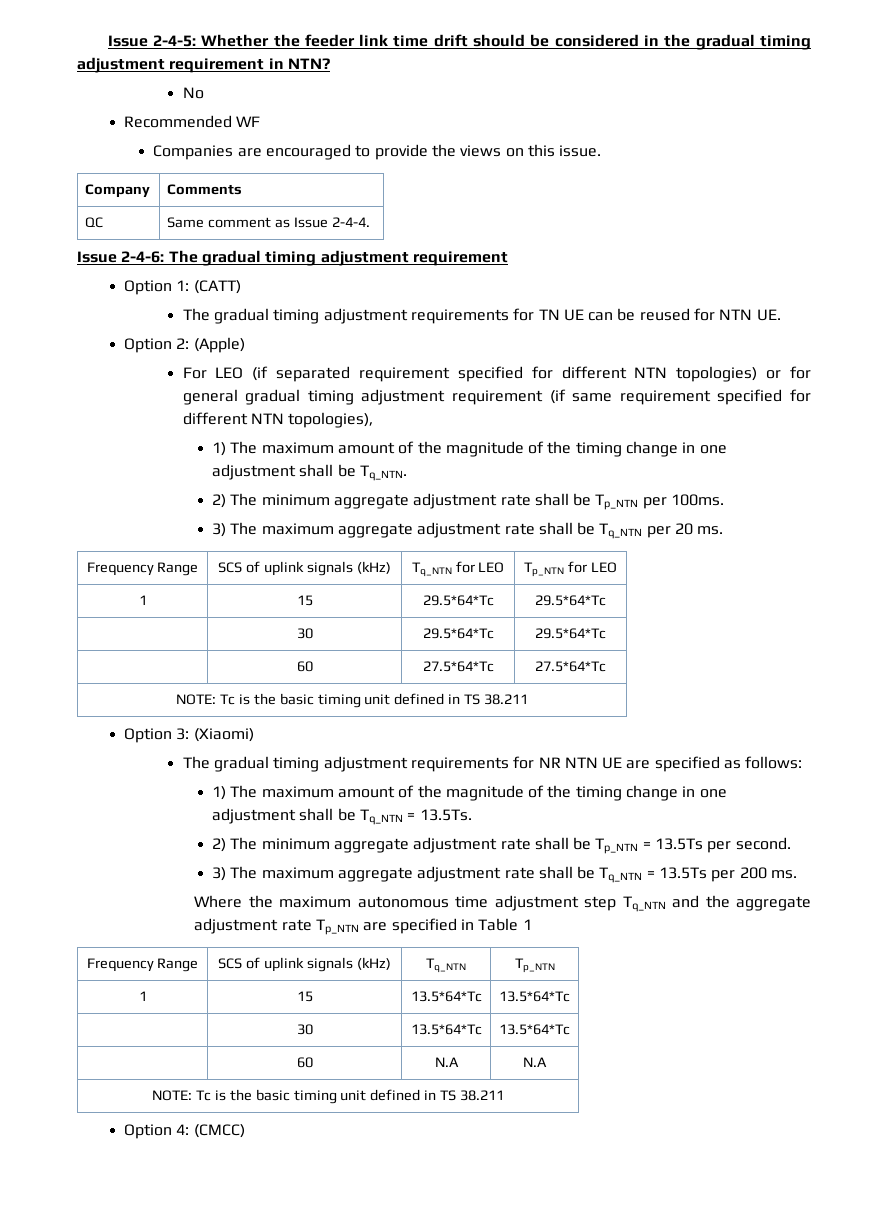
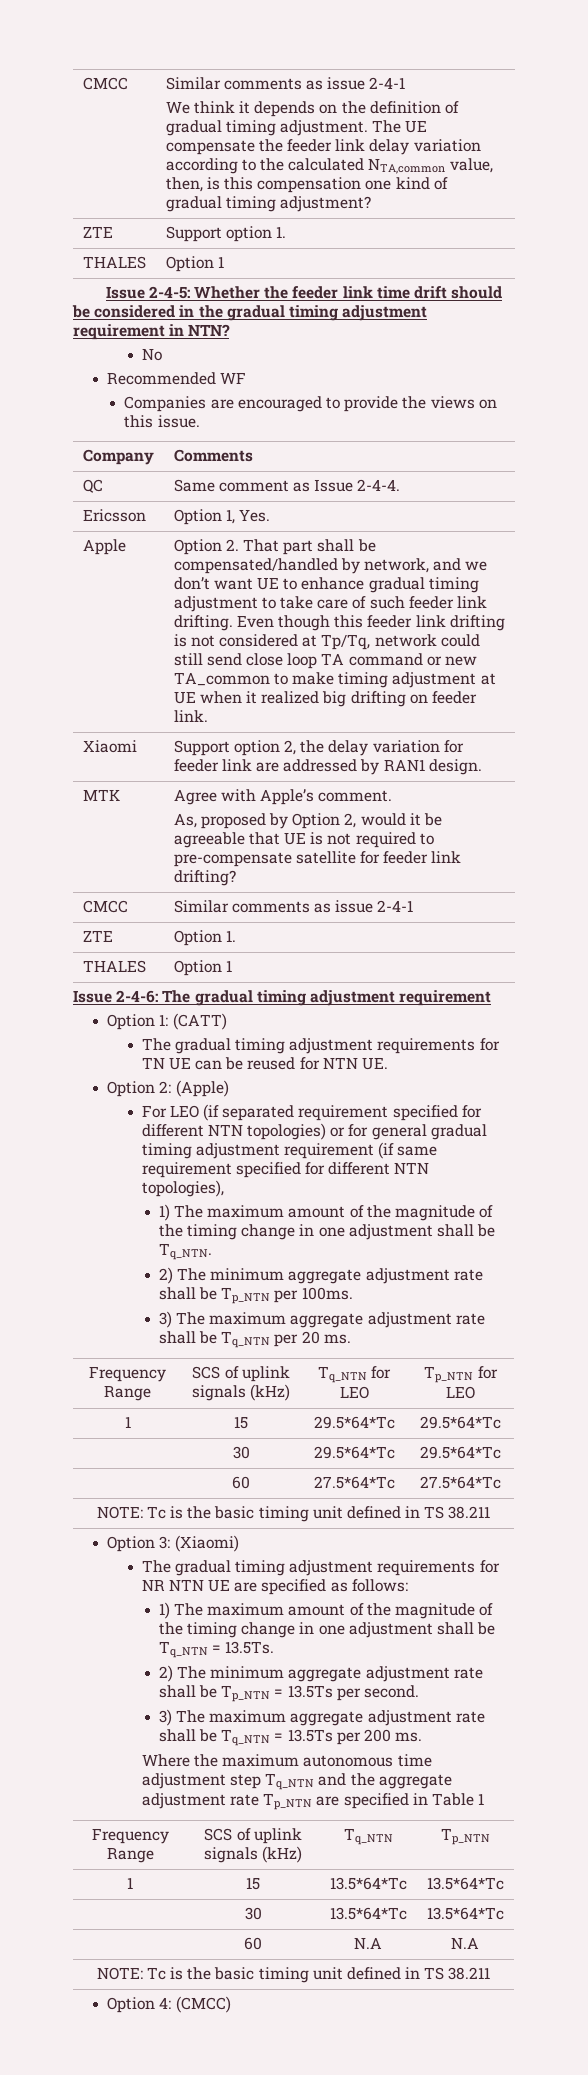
(107, 41) none -> [82,77,128,90] [165,77,406,90] [165,101,459,117] [165,120,428,136] [165,139,481,155] [165,158,493,174] [165,177,448,193] [165,196,371,212] [82,226,113,238] [165,226,286,242] [82,256,146,269] [165,256,224,272] CMCC | Similar comments as issue 2-4-1 // We think it depends on the definition of gradual timing adjustment. The UE compensate the feeder link delay variation according to the calculated NTA,common value, then, is this compensation one kind of gradual timing adjustment? // ZTE | Support option 1. // THALES | Option 1 //
(370, 222) none -> [82,509,146,522] [173,509,270,525] [82,539,126,555] [173,539,376,555] [173,558,488,574] [173,577,479,593] [173,596,487,612] [173,615,505,631] [173,634,480,650] [173,653,477,669] [173,672,496,688] [173,691,477,707] [173,710,208,722] [82,740,137,753] [173,740,464,756] [173,759,482,775] [82,789,120,801] [173,789,393,805] [173,813,442,829] [173,832,434,848] [173,851,462,867] [173,870,236,886] [82,900,128,913] [173,900,414,913] [82,930,113,942] [173,930,236,946] [82,960,146,973] [173,960,232,976] // Ericsson | Option 1, Yes. // Apple | Option 2. That part shall be compensated/handled by network, and we don’t want UE to enhance gradual timing adjustment to take care of such feeder link drifting. Even though this feeder link drifting is not considered at Tp/Tq, network could still send close loop TA command or new TA_common to make timing adjustment at UE when it realized big drifting on feeder link. // Xiaomi | Support option 2, the delay variation for feeder link are addressed by RAN1 design. // MTK | Agree with Apple’s comment. // As, proposed by Option 2, would it be agreeable that UE is not required to pre-compensate satellite for feeder link drifting? // CMCC | Similar comments as issue 2-4-1 // ZTE | Option 1. // THALES | Option 1

